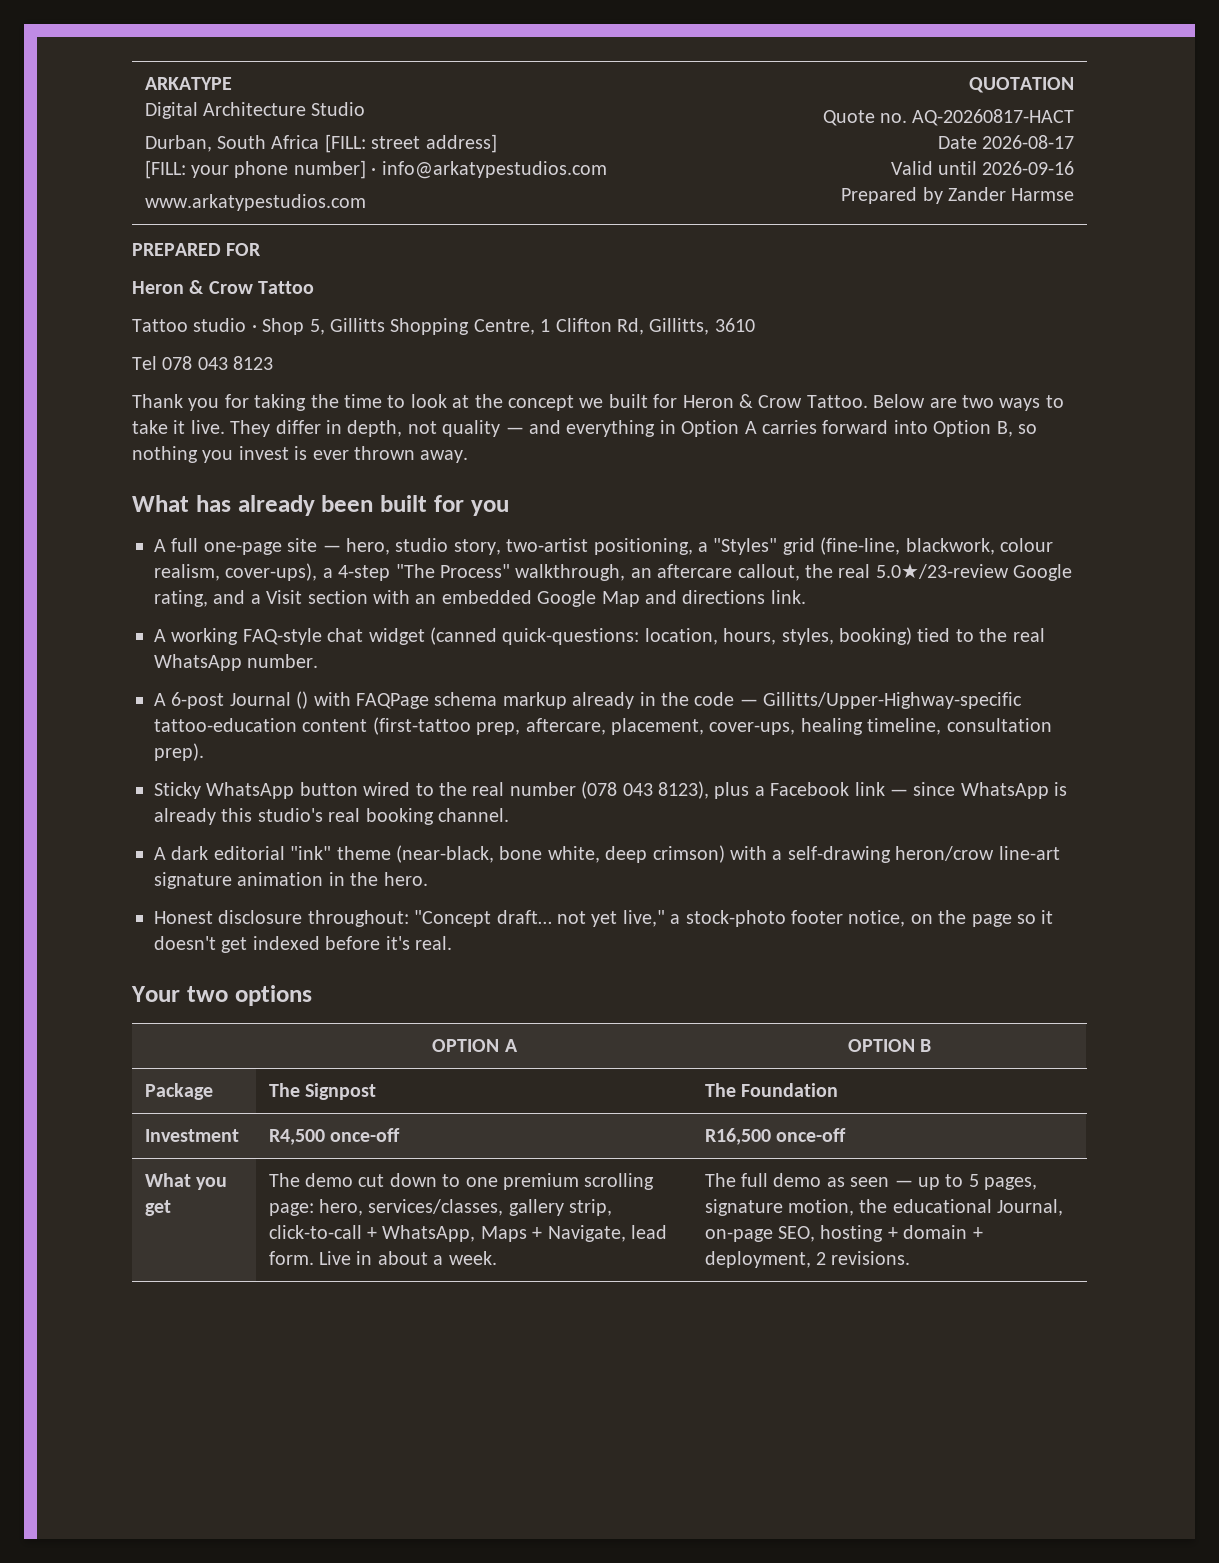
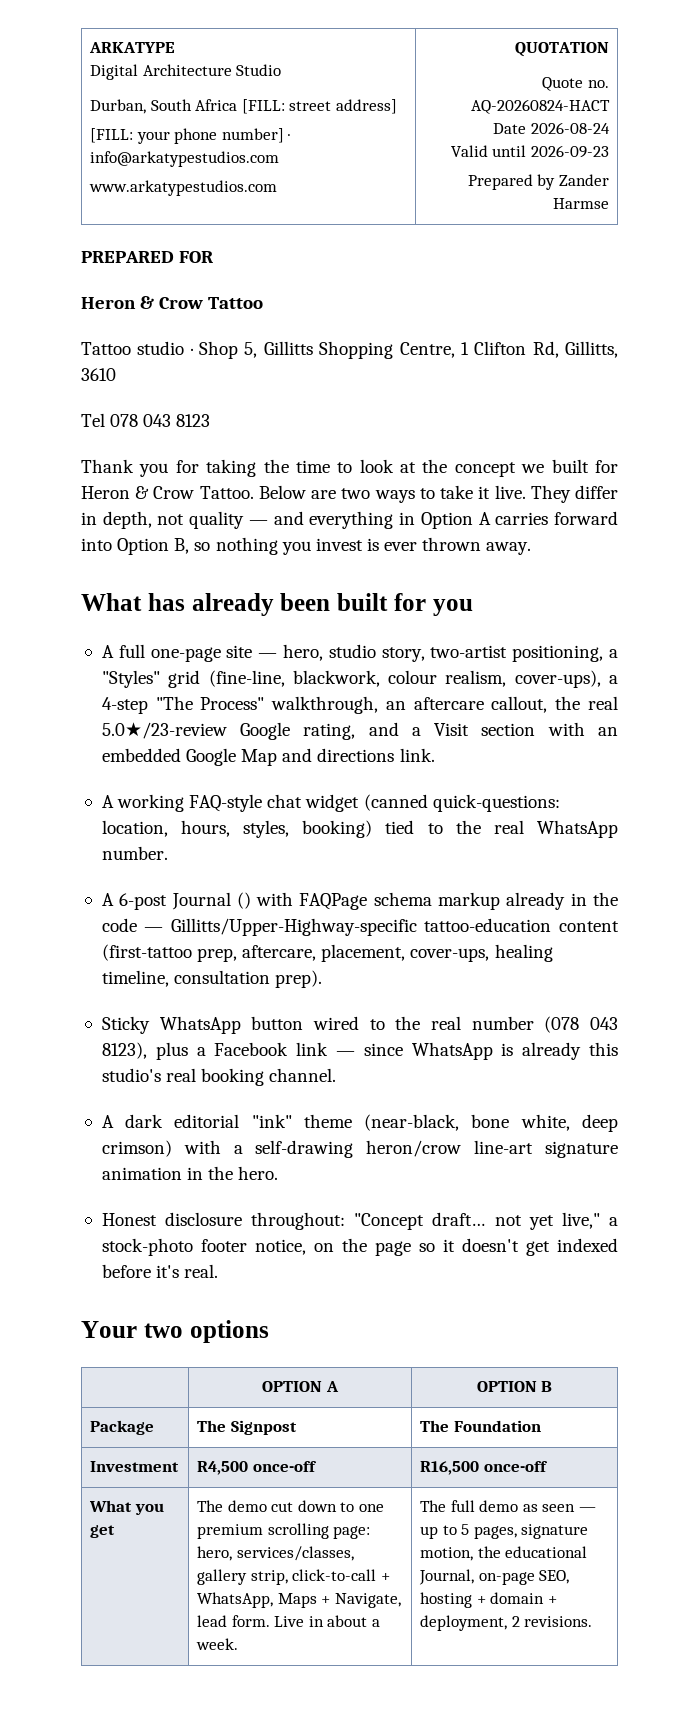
[912,109,1075,126] AQ-20260817-HACT -> [470,99,610,114] AQ-20260824-HACT
[982,135,1075,149] 2026-08-17 -> [530,122,610,134] 2026-08-24
[982,161,1075,175] 2026-09-16 -> [530,145,609,158] 2026-09-23

